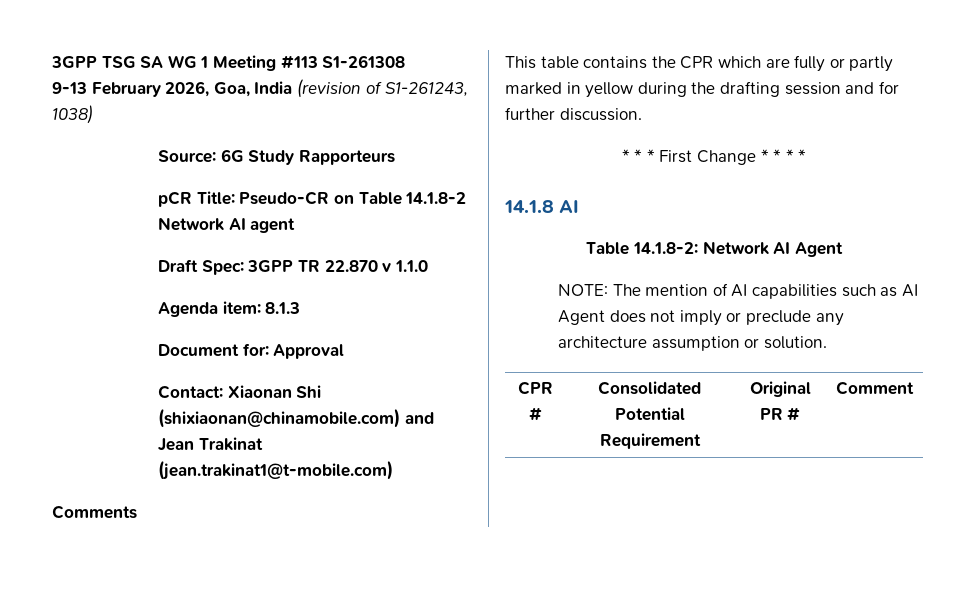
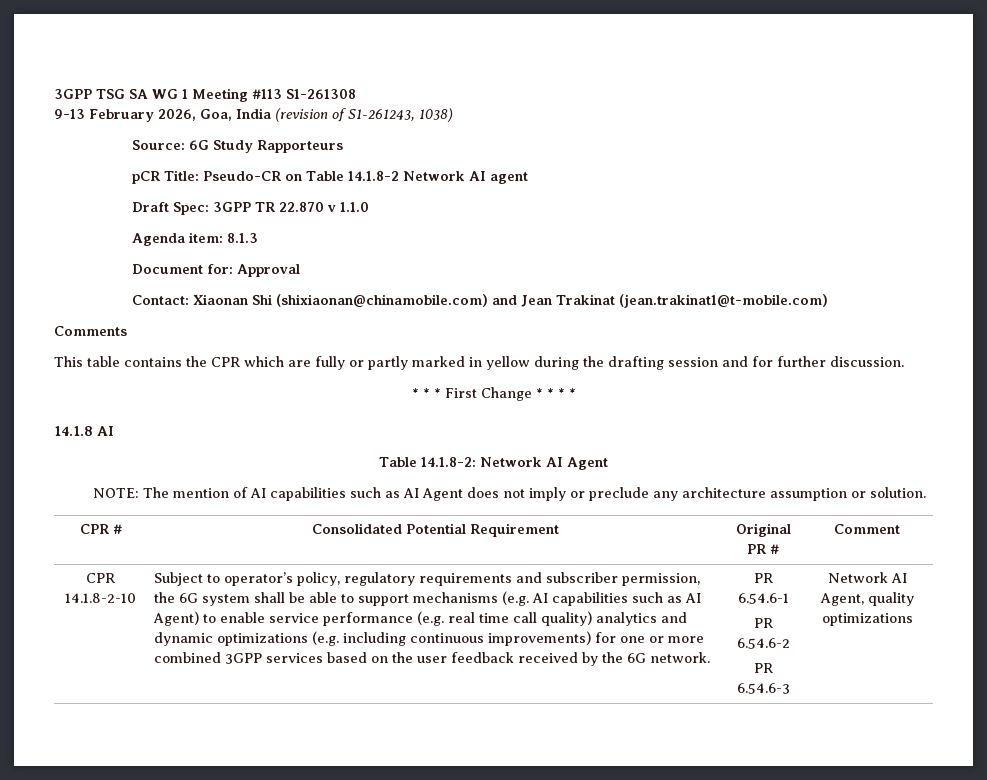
(914, 388) none -> [86,573,115,583] [65,593,136,603] [154,572,701,586] [154,591,702,606] [153,611,688,626] [154,631,705,646] [154,652,711,666] [753,573,773,583] [737,593,789,604] [753,618,773,628] [736,638,790,649] [753,663,773,673] [736,683,790,694] [827,572,907,583] [819,592,914,606] [821,613,913,626] // CPR 14.1.8-2-10 | Subject to operator’s policy, regulatory requirements and subscriber permission, the 6G system shall be able to support mechanisms (e.g. AI capabilities such as AI Agent) to enable service performance (e.g. real time call quality) analytics and dynamic optimizations (e.g. including continuous improvements) for one or more combined 3GPP services based on the user feedback received by the 6G network. | PR 6.54.6-1 // PR 6.54.6-2 // PR 6.54.6-3 | Network AI Agent, quality optimizations

